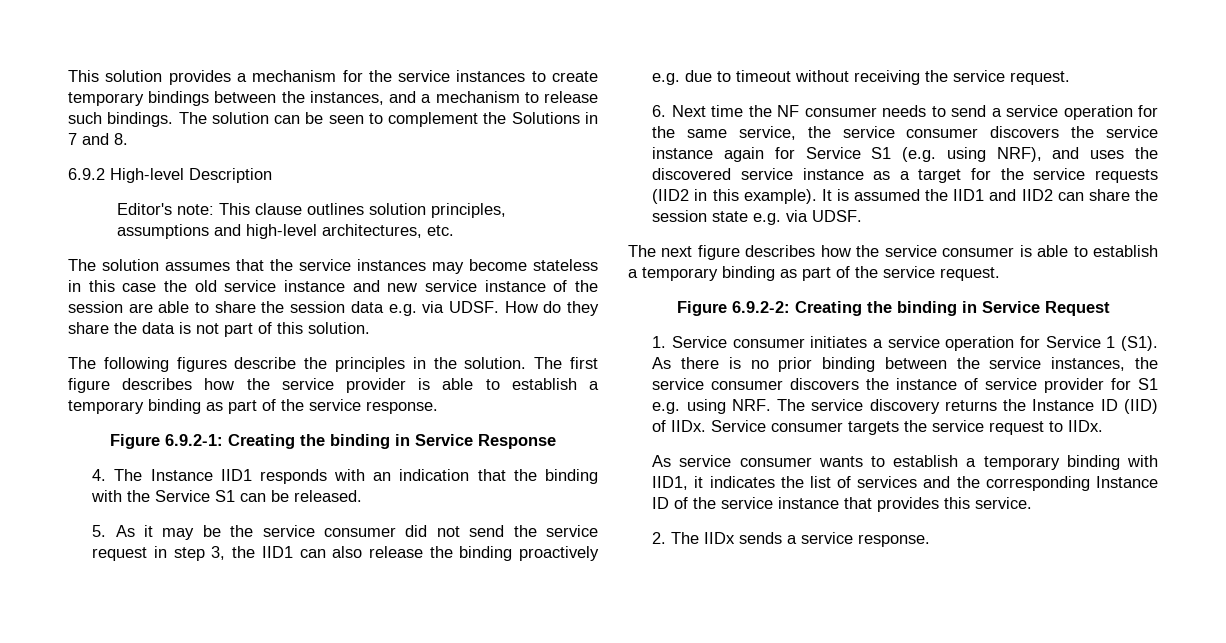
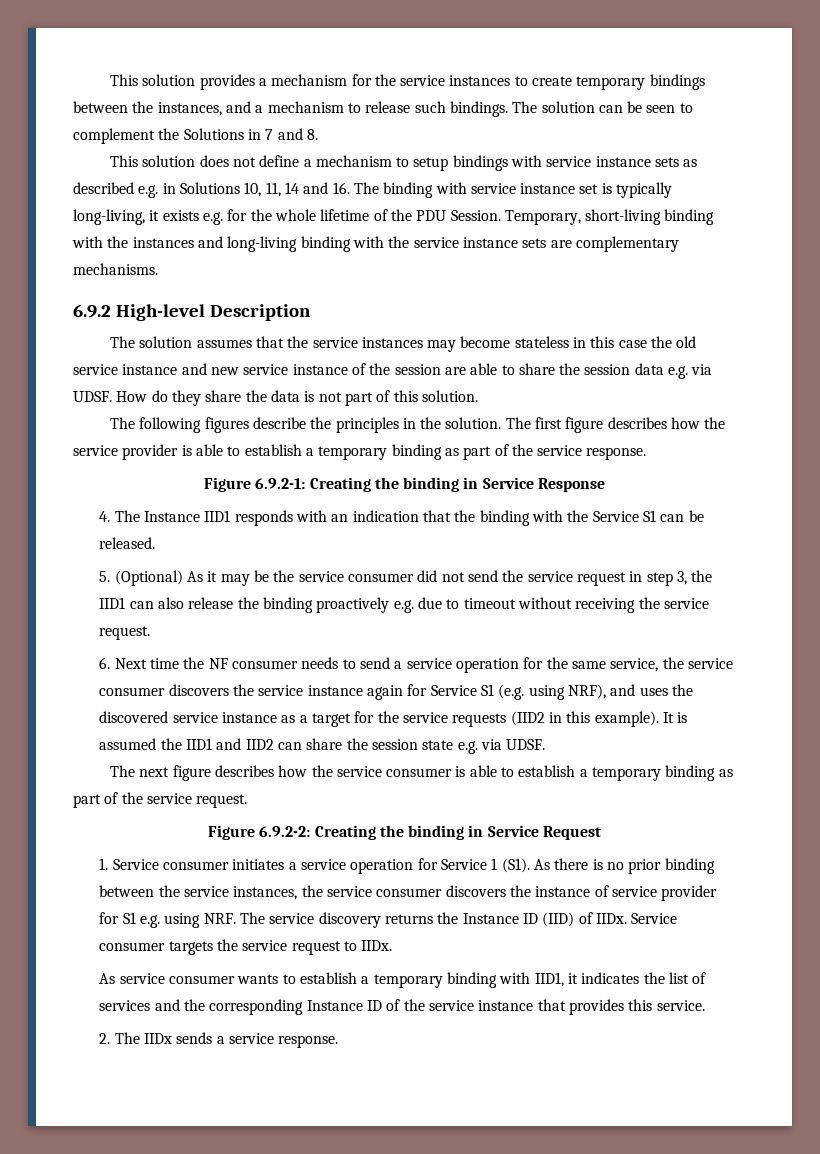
[68,168,272,183] [116,203,506,218] [116,224,454,239] 6.9.2 High-level Description // Editor's note: This clause outlines solution principles, assumptions and high-level architectures, etc. -> [109,155,698,171] [73,182,673,198] [73,209,715,225] [72,236,679,252] [73,263,158,275] [73,304,311,321] This solution does not define a mechanism to setup bindings with service instance sets as described e.g. in Solutions 10, 11, 14 and 16. The binding with service instance set is typically long-living, it exists e.g. for the whole lifetime of the PDU Session. Temporary, short-living binding with the instances and long-living binding with the service instance sets are complementary mechanisms. // 6.9.2 High-level Description
(107, 531) none -> [114,570,183,586] (Optional)

